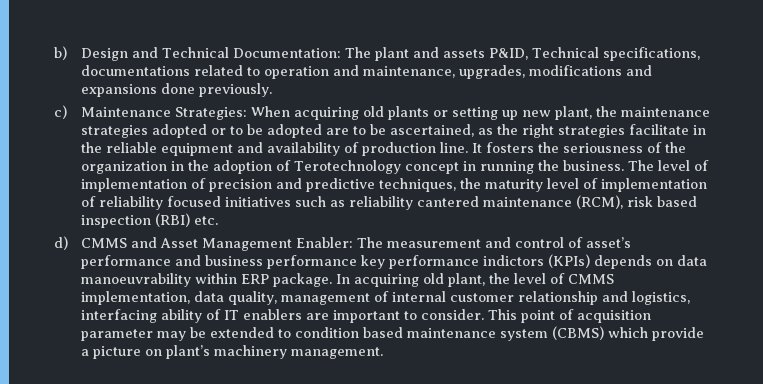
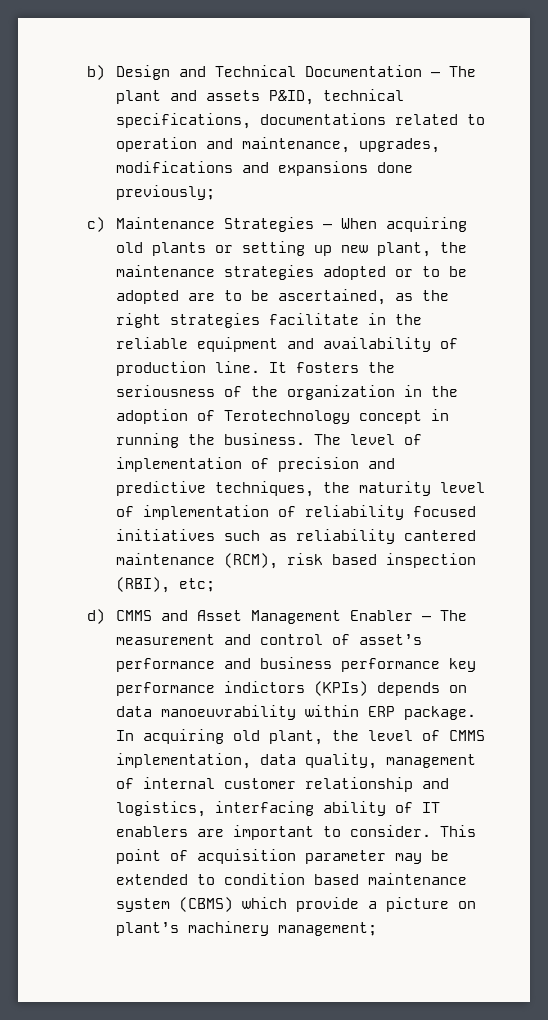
[233,48,342,58] Documentation: -> [305,65,441,77] Documentation —
[532,47,600,58] Technical -> [323,89,405,101] technical
[199,83,273,97] previously. -> [116,185,216,200] previously;
[175,107,248,120] Strategies: -> [224,217,333,232] Strategies —
[155,213,219,227] (RBI) etc. -> [116,577,216,593] (RBI), etc;
[296,237,354,248] Enabler: -> [350,610,432,621] Enabler —
[291,347,384,359] management. -> [278,922,378,936] management;

